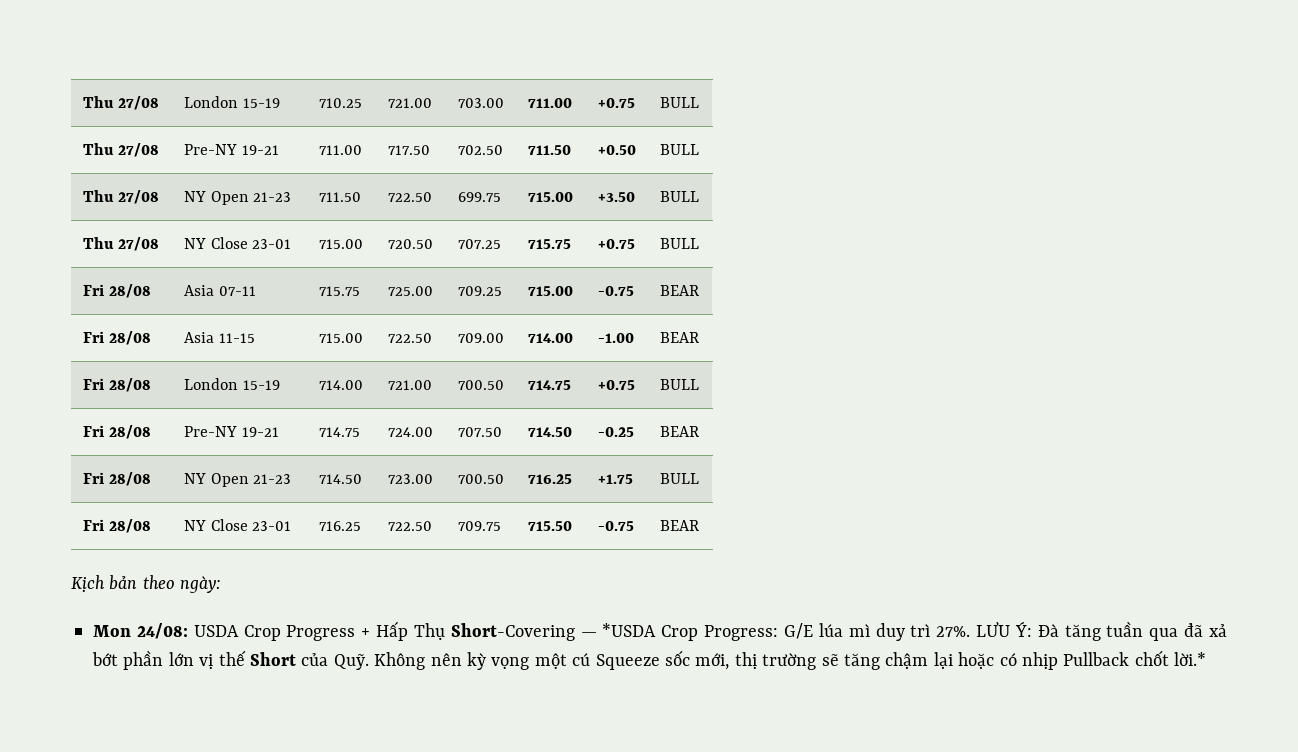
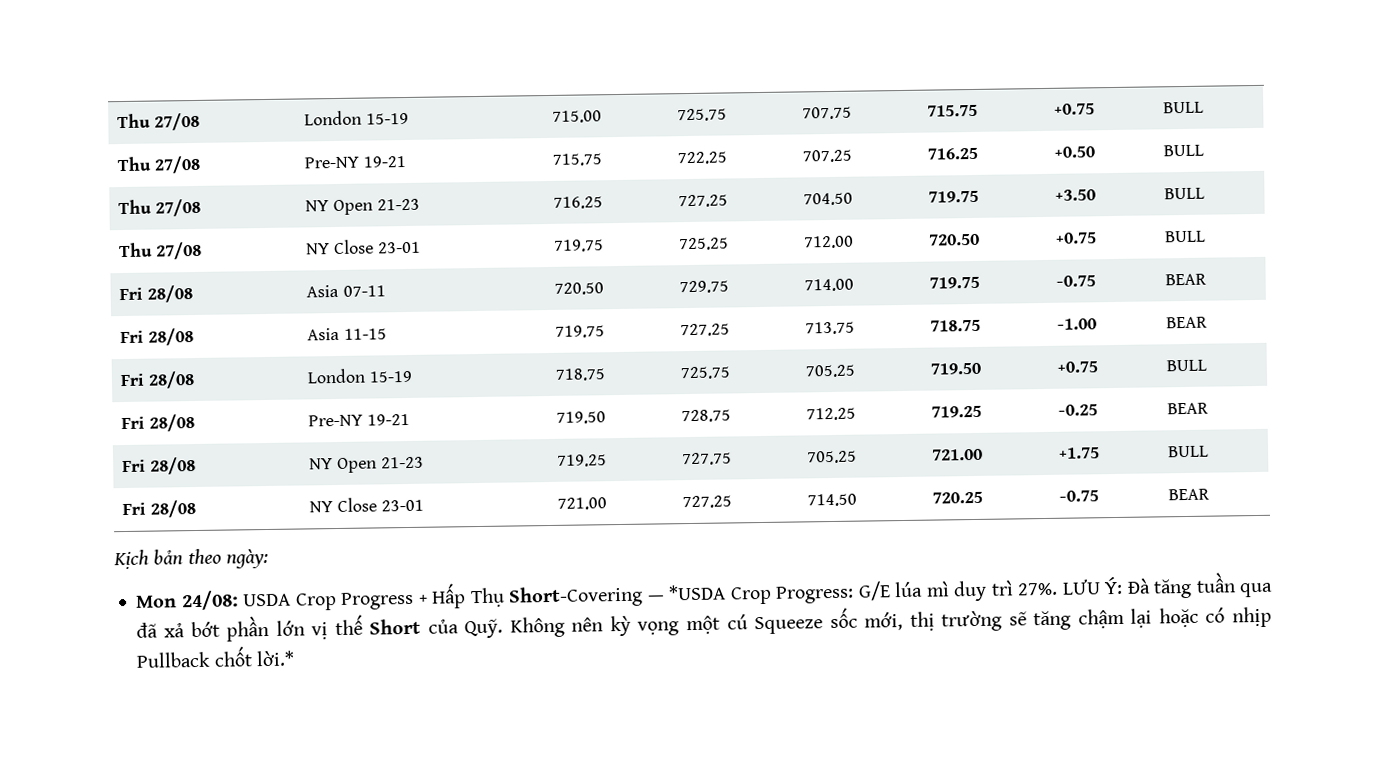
[318,98,362,108] [387,98,432,108] [457,98,504,108] [527,98,572,108] 710.25 | 721.00 | 703.00 | 711.00 -> [552,110,603,123] [677,108,728,122] [802,106,853,120] [927,104,979,117] 715.00 | 725.75 | 707.75 | 715.75
[318,145,362,155] [387,145,430,155] [457,145,503,155] [527,145,571,155] 711.00 | 717.50 | 702.50 | 711.50 -> [552,153,603,166] [677,151,728,165] [802,149,853,163] [927,147,979,160] 715.75 | 722.25 | 707.25 | 716.25
[318,192,361,202] [387,192,432,202] [457,192,501,202] [527,192,573,202] 711.50 | 722.50 | 699.75 | 715.00 -> [553,196,604,209] [678,194,729,208] [803,192,854,206] [928,190,980,203] 716.25 | 727.25 | 704.50 | 719.75
[318,239,363,249] [387,239,433,249] [457,239,501,249] [527,239,571,249] 715.00 | 720.50 | 707.25 | 715.75 -> [554,239,605,252] [679,237,730,251] [804,235,855,249] [928,233,981,246] 719.75 | 725.25 | 712.00 | 720.50
[318,286,360,296] [387,286,433,296] [457,286,502,296] [527,286,573,296] 715.75 | 725.00 | 709.25 | 715.00 -> [554,282,605,295] [679,280,730,294] [804,278,855,292] [929,276,981,289] 720.50 | 729.75 | 714.00 | 719.75
[318,333,363,343] [387,333,432,343] [457,333,504,343] [527,333,573,343] 715.00 | 722.50 | 709.00 | 714.00 -> [555,325,606,338] [680,323,731,337] [805,321,856,335] [930,319,982,332] 719.75 | 727.25 | 713.75 | 718.75
[318,380,363,390] [387,380,432,390] [457,380,504,390] [527,380,571,390] 714.00 | 721.00 | 700.50 | 714.75 -> [555,368,607,381] [680,366,732,380] [805,364,856,378] [930,362,982,375] 718.75 | 725.75 | 705.25 | 719.50
[318,427,360,437] [387,427,433,437] [457,427,502,437] [527,427,572,437] 714.75 | 724.00 | 707.50 | 714.50 -> [556,411,607,424] [681,409,732,423] [806,407,857,421] [931,405,983,418] 719.50 | 728.75 | 712.25 | 719.25
[318,474,362,484] [387,474,433,484] [457,474,504,484] [527,474,572,484] 714.50 | 723.00 | 700.50 | 716.25 -> [557,454,608,467] [682,452,733,466] [807,450,858,464] [932,448,984,461] 719.25 | 727.75 | 705.25 | 721.00
[318,521,361,531] [387,521,432,531] [457,521,501,531] [527,521,572,531] 716.25 | 722.50 | 709.75 | 715.50 -> [557,497,608,510] [682,495,733,509] [807,493,858,507] [932,491,984,504] 721.00 | 727.25 | 714.50 | 720.25

